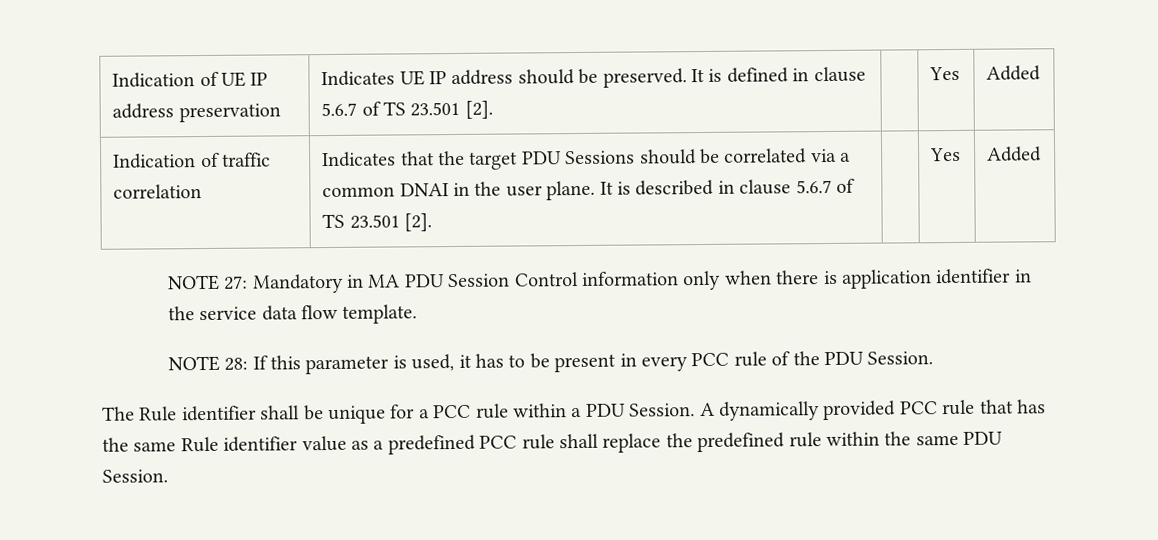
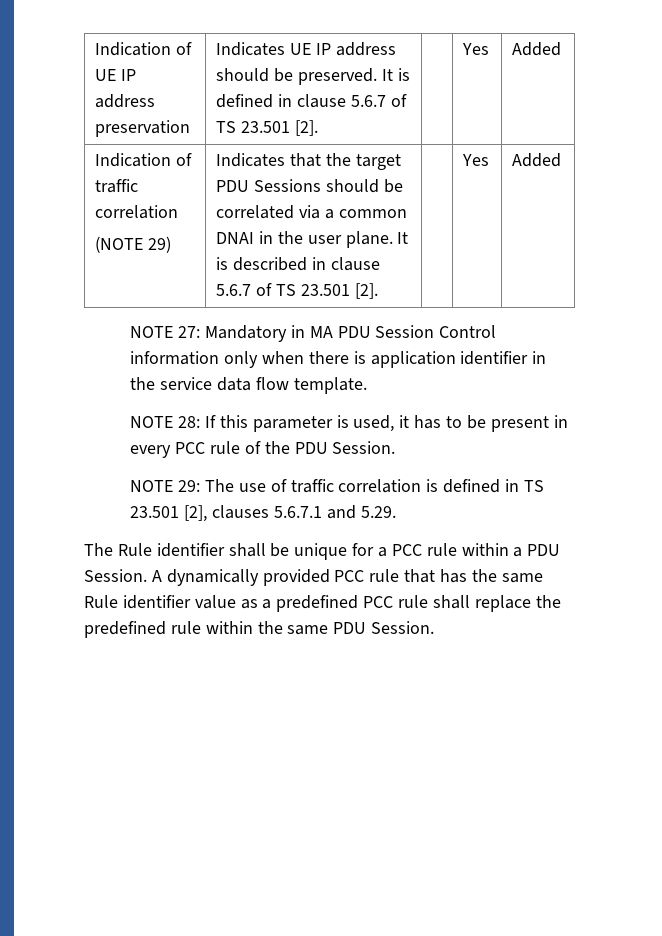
(203, 191) none -> [95,236,171,253] // (NOTE 29)
(934, 358) none -> [130,479,544,493] [130,505,396,522] // NOTE 29: The use of traffic correlation is defined in TS 23.501 [2], clauses 5.6.7.1 and 5.29.

